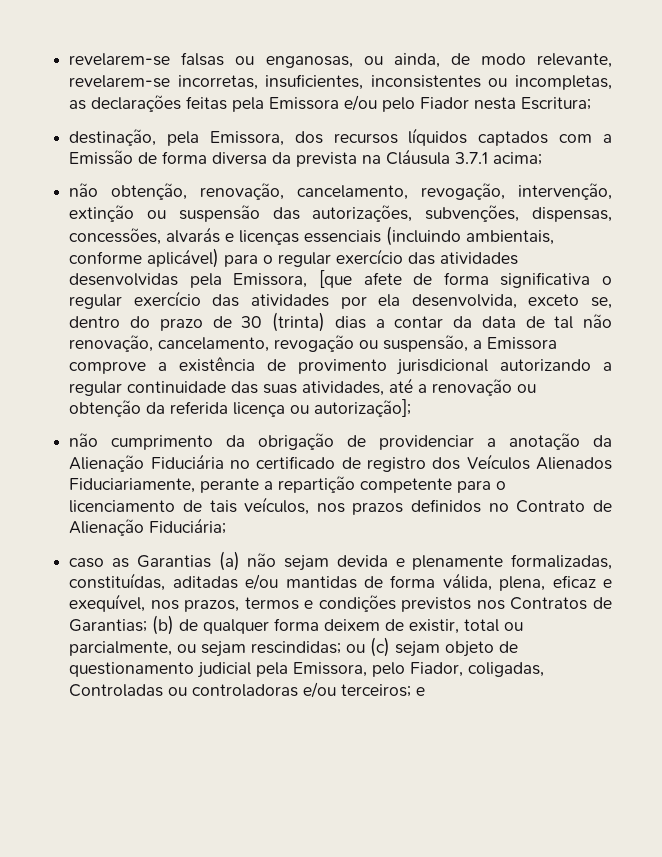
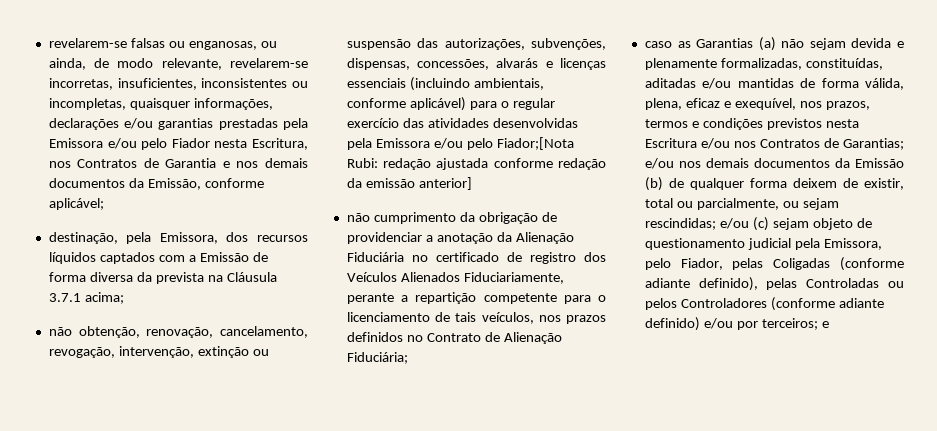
[69,95,228,112] as declarações feitas -> [129,98,273,110] [48,118,278,130] quaisquer informações, declarações e/ou garantias prestadas
[521,97,592,110] Escritura; -> [252,138,309,150] [48,158,308,168] [48,178,264,190] [48,198,104,210] Escritura, nos Contratos de Garantia e nos demais documentos da Emissão, conforme aplicável;
[233,270,612,288] [69,291,612,309] [69,312,612,332] [69,335,558,352] [69,357,612,375] [69,378,537,396] [69,399,412,417] Emissora, [que afete de forma significativa o regular exercício das atividades por ela desenvolvida, exceto se, dentro do prazo de 30 (trinta) dias a contar da data de tal não renovação, cancelamento, revogação ou suspensão, a Emissora comprove a existência de provimento jurisdicional autorizando a regular continuidade das suas atividades, até a renovação ou obtenção da referida licença ou autorização]; -> [375,137,574,150] [346,158,606,170] [346,177,472,190] Emissora e/ou pelo Fiador;[Nota Rubi: redação ajustada conforme redação da emissão anterior]
(472, 604) none -> [825,119,859,128] [644,138,730,149] nesta Escritura e/ou
(148, 625) none -> [644,158,904,169] e/ou nos demais documentos da Emissão
[346,644,366,653] ou -> [719,218,749,229] e/ou
[468,662,545,677] [69,682,337,698] coligadas, Controladas ou controladoras e/ou -> [732,257,904,271] [644,277,904,291] [644,297,884,311] [644,317,758,331] pelas Coligadas (conforme adiante definido), pelas Controladas ou pelos Controladores (conforme adiante definido) e/ou por

